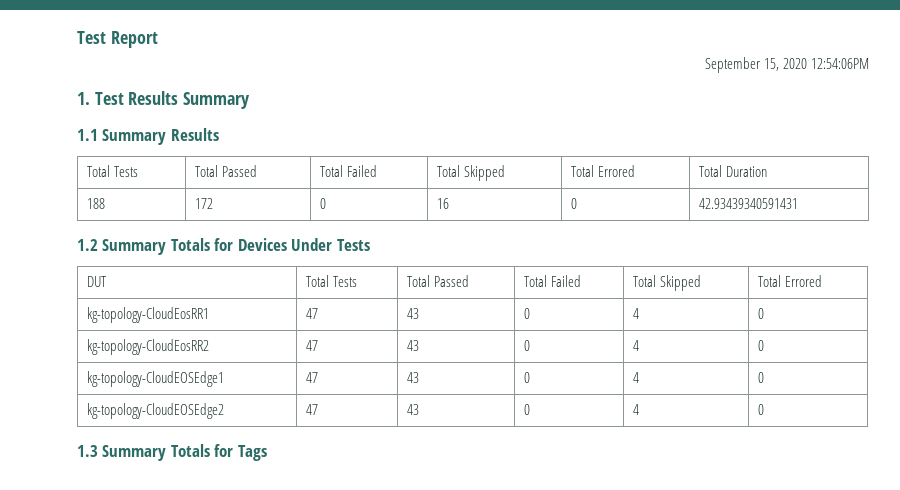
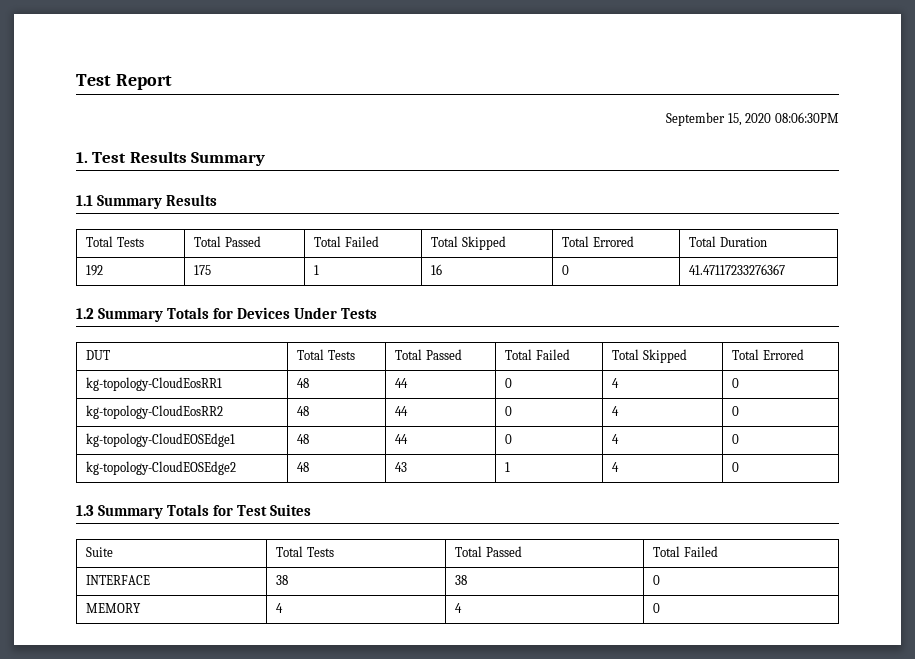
[810,58,869,69] 12:54:06PM -> [775,112,839,123] 08:06:30PM
[86,198,105,209] [194,198,213,209] [319,198,326,209] 188 | 172 | 0 -> [86,265,104,276] [194,265,212,275] [314,265,320,275] 192 | 175 | 1
[698,198,798,209] 42.93439340591431 -> [689,264,786,275] 41.47117233276367
[305,308,318,319] [406,308,419,319] 47 | 43 -> [297,378,310,388] [395,378,409,388] 48 | 44
[305,340,318,351] [406,340,419,351] 47 | 43 -> [297,406,310,416] [395,406,409,416] 48 | 44
[305,372,318,383] [406,372,419,383] 47 | 43 -> [297,434,310,444] [395,434,409,444] 48 | 44
[305,404,318,415] [406,404,419,415] [523,404,530,415] 47 | 43 | 0 -> [297,462,310,472] [395,462,408,472] [505,462,511,472] 48 | 43 | 1
[237,445,267,461] Tags -> [237,504,312,516] [86,547,114,557] [276,546,334,557] [455,546,522,557] [653,546,718,557] [86,575,151,585] [276,575,289,585] [455,575,468,585] [653,575,661,585] [86,603,142,613] [276,603,284,613] [455,603,463,613] [653,603,661,613] Test Suites // Suite | Total Tests | Total Passed | Total Failed // INTERFACE | 38 | 38 | 0 // MEMORY | 4 | 4 | 0

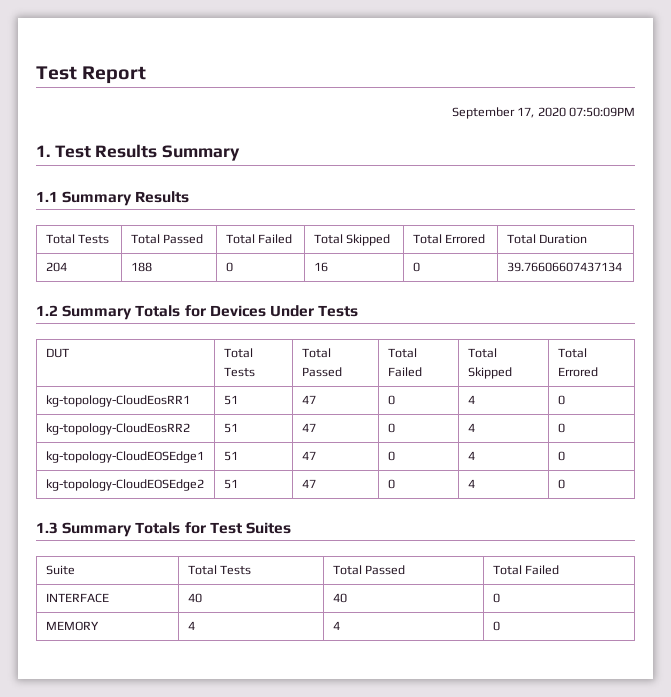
[727,112,839,126] 15, 2020 08:06:30PM -> [517,107,635,118] 17, 2020 07:50:09PM
[86,265,104,276] [194,265,212,275] [314,265,320,275] 192 | 175 | 1 -> [45,262,67,272] [130,262,152,272] [225,262,233,272] 204 | 188 | 0
[689,264,786,275] 41.47117233276367 -> [506,262,622,272] 39.76606607437134
[297,378,310,388] [395,378,409,388] 48 | 44 -> [223,395,238,405] [301,395,316,404] 51 | 47
[297,406,310,416] [395,406,409,416] 48 | 44 -> [223,423,238,433] [301,423,316,432] 51 | 47
[297,434,310,444] [395,434,409,444] 48 | 44 -> [223,451,238,461] [301,451,316,460] 51 | 47
[297,462,310,472] [395,462,408,472] [505,462,511,472] 48 | 43 | 1 -> [223,479,238,489] [301,479,316,488] [387,479,395,489] 51 | 47 | 0
[276,575,289,585] [455,575,468,585] 38 | 38 -> [187,593,202,603] [332,593,347,603] 40 | 40

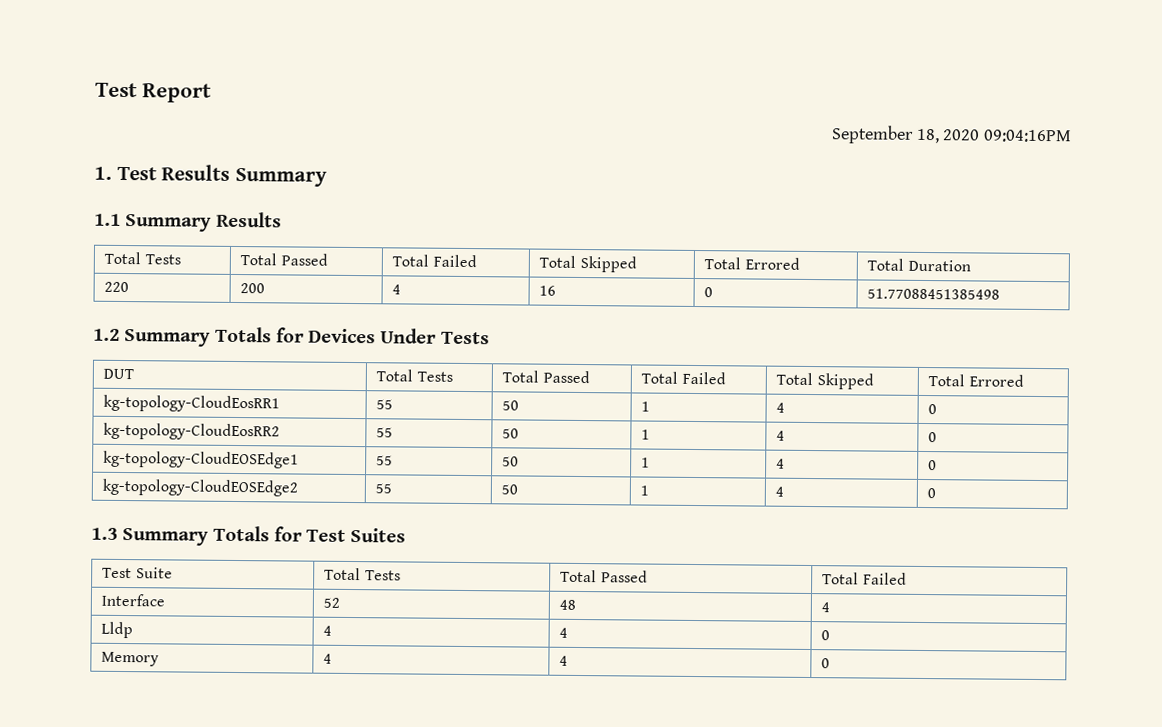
[517,107,635,118] 17, 2020 07:50:09PM -> [915,128,1072,144] 18, 2020 09:04:16PM
[45,262,67,272] [130,262,152,272] [225,262,233,272] 204 | 188 | 0 -> [104,281,130,293] [240,283,266,294] [392,284,402,295] 220 | 200 | 4
[506,262,622,272] 39.76606607437134 -> [867,288,1001,300] 51.77088451385498
[223,395,238,405] [301,395,316,404] [387,395,395,405] 51 | 47 | 0 -> [376,399,394,410] [502,400,520,411] [641,401,651,412] 55 | 50 | 1
[223,423,238,433] [301,423,316,432] [387,423,395,433] 51 | 47 | 0 -> [376,427,394,438] [502,428,520,439] [641,429,651,440] 55 | 50 | 1
[223,451,238,461] [301,451,316,460] [387,451,395,461] 51 | 47 | 0 -> [376,455,394,466] [502,456,520,467] [641,457,651,468] 55 | 50 | 1
[223,479,238,489] [301,479,316,488] [387,479,395,489] 51 | 47 | 0 -> [375,483,393,494] [501,484,519,495] [640,485,650,496] 55 | 50 | 1
(291, 528) none -> [102,567,133,579] Test
[45,593,109,603] [187,593,202,603] [332,593,347,603] [492,593,500,603] [45,621,99,631] [187,621,195,630] [332,621,340,630] [492,621,500,631] INTERFACE | 40 | 40 | 0 // MEMORY | 4 | 4 | 0 -> [101,593,166,607] [323,597,341,608] [559,599,577,610] [821,602,831,613] [101,621,134,639] [323,625,333,636] [559,627,569,638] [821,630,831,641] [101,651,160,667] [323,653,333,664] [559,655,569,666] [821,658,831,669] Interface | 52 | 48 | 4 // Lldp | 4 | 4 | 0 // Memory | 4 | 4 | 0

